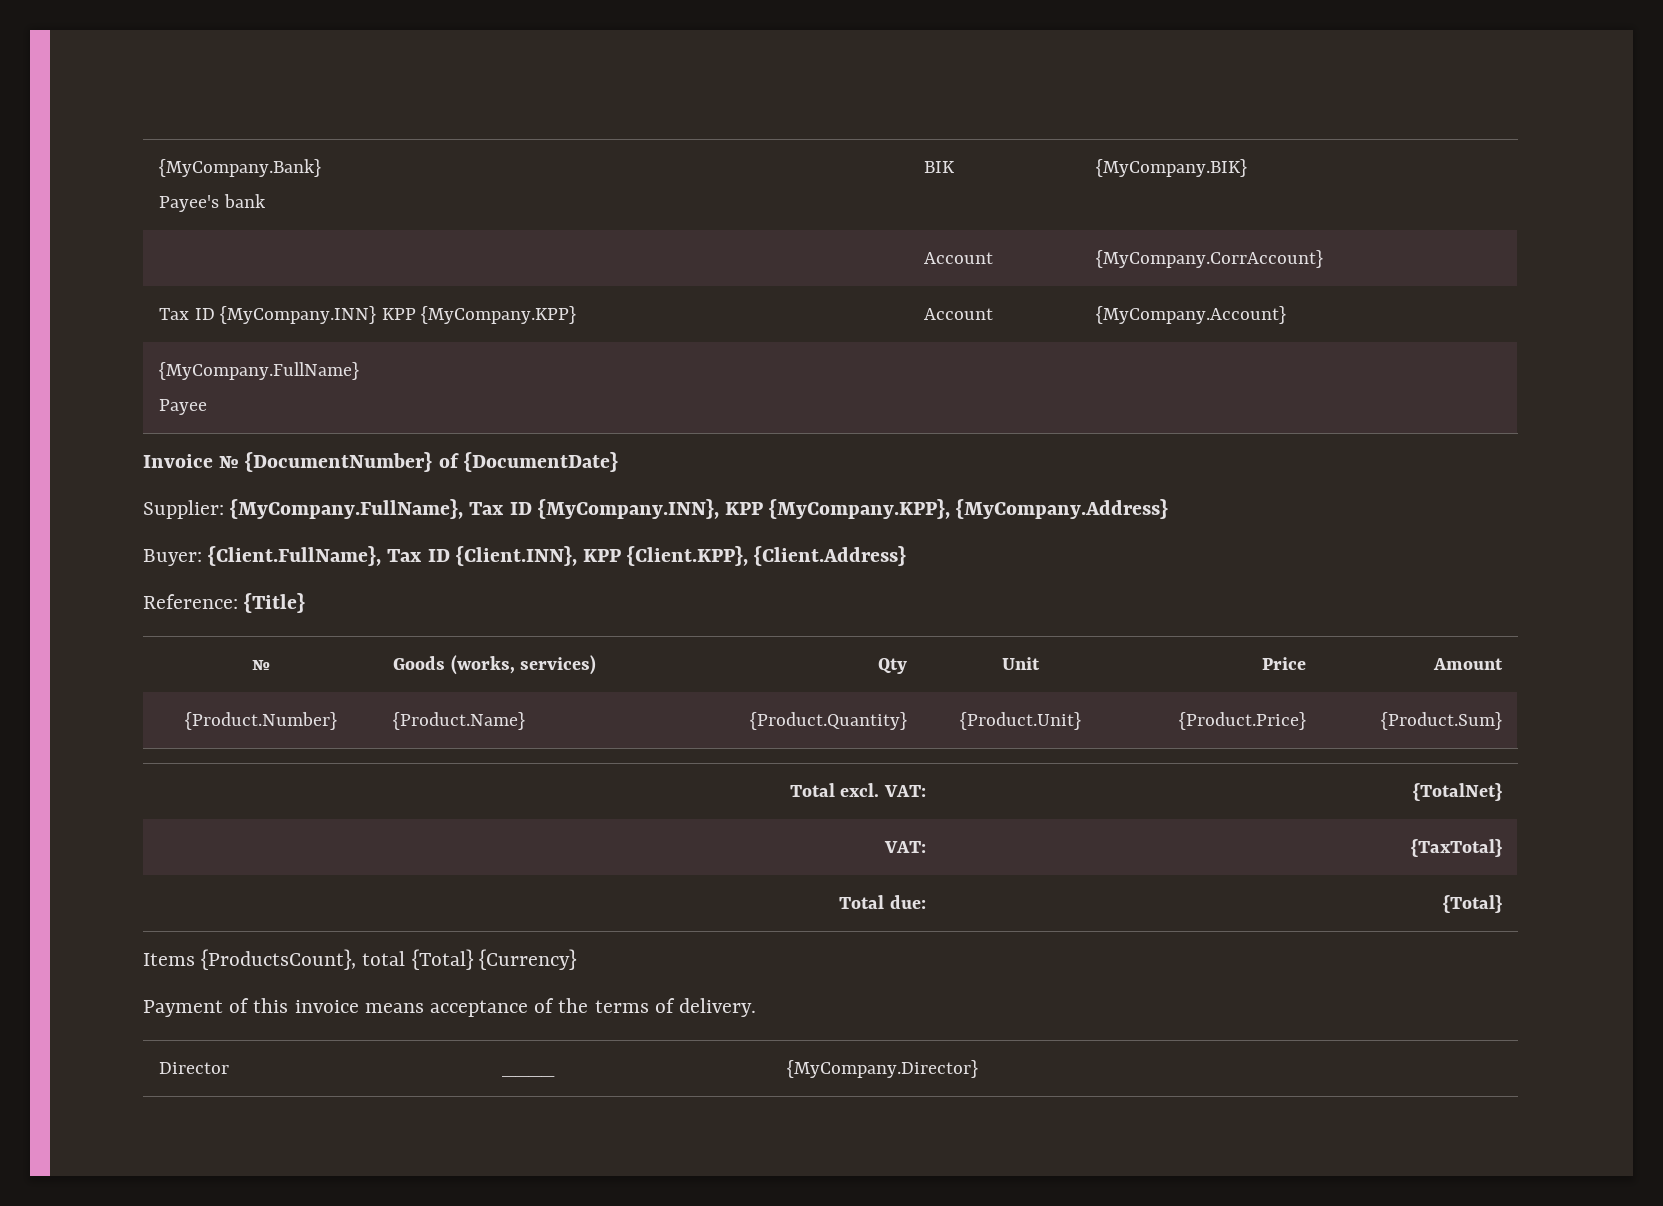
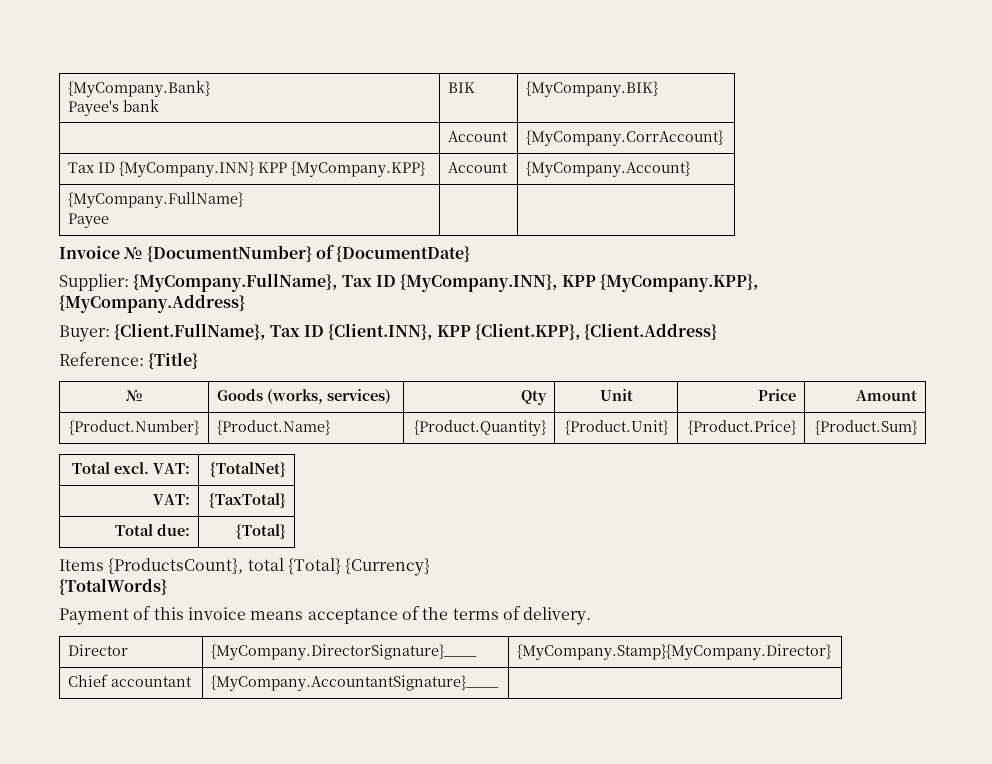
(577, 959) none -> [59,578,167,595] // {TotalWords}
[502,1074,556,1077] [787,1060,979,1078] ____ | {MyCompany.Director} -> [211,644,478,660] [517,644,832,660] [68,674,193,687] [211,675,500,691] {MyCompany.DirectorSignature}____ | {MyCompany.Stamp}{MyCompany.Director} // Chief accountant | {MyCompany.AccountantSignature}____ |

